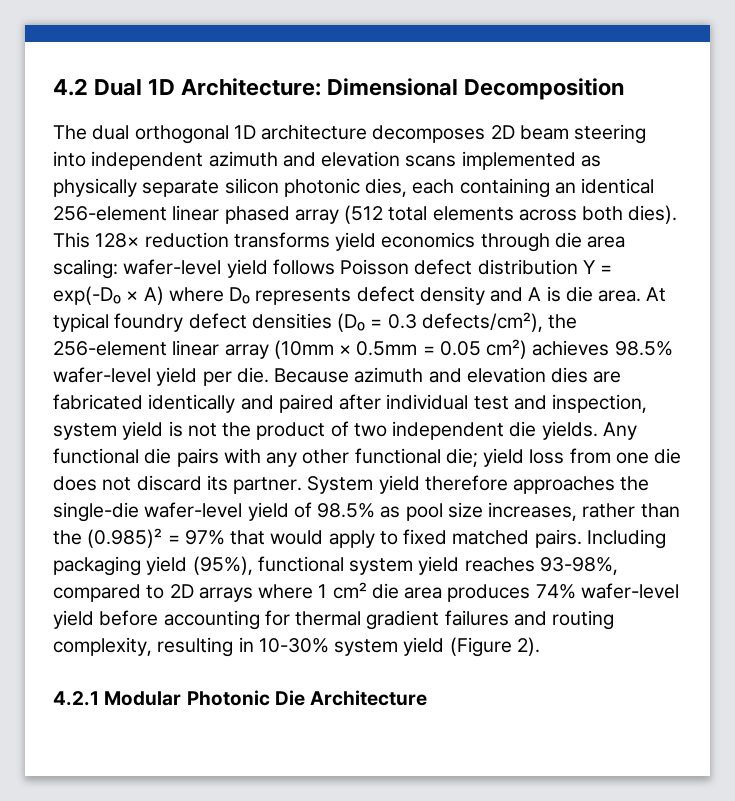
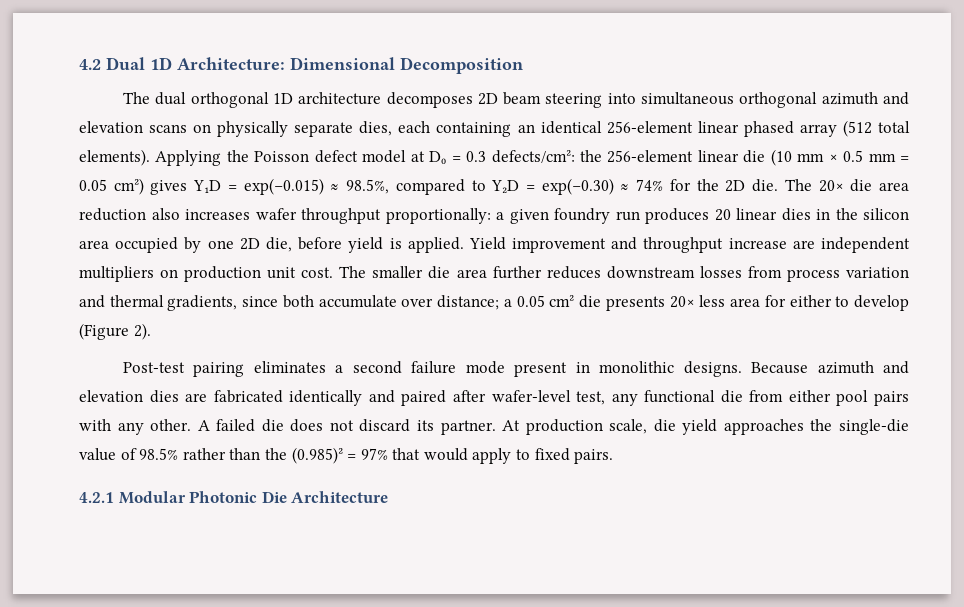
[91,151,204,170] independent -> [641,92,818,108] simultaneous orthogonal
[461,151,601,170] [53,178,360,197] implemented as physically separate silicon photonic -> [193,121,354,137] on physically separate
[432,205,678,224] [53,232,626,252] [53,259,613,279] [53,286,667,305] [53,313,366,332] elements across both dies). This 128× reduction transforms yield economics through die area scaling: wafer-level yield follows Poisson defect distribution Y = exp(-D₀ × A) where D₀ represents defect density and A is die area. At typical foundry defect densities (D₀ -> [79,149,447,166] elements). Applying the Poisson defect model at D₀
[421,312,543,332] defects/cm²), -> [491,150,575,163] defects/cm²:
[224,339,673,359] [53,367,269,386] array (10mm × 0.5mm = 0.05 cm²) achieves 98.5% wafer-level yield per die. -> [743,149,910,166] [79,178,910,195] [79,208,909,224] [79,237,910,253] [79,266,910,282] [79,295,909,311] [79,323,151,340] [123,361,742,377] die (10 mm × 0.5 mm = 0.05 cm²) gives Y₁D = exp(−0.015) ≈ 98.5%, compared to Y₂D = exp(−0.30) ≈ 74% for the 2D die. The 20× die area reduction also increases wafer throughput proportionally: a given foundry run produces 20 linear dies in the silicon area occupied by one 2D die, before yield is applied. Yield improvement and throughput increase are independent multipliers on production unit cost. The smaller die area further reduces downstream losses from process variation and thermal gradients, since both accumulate over distance; a 0.05 cm² die presents 20× less area for either to develop (Figure 2). // Post-test pairing eliminates a second failure mode present in monolithic designs.
[386,394,648,413] [53,421,637,440] [53,448,649,467] individual test and inspection, system yield is not the product of two independent die yields. Any functional die pairs with any other functional die; yield loss from one -> [491,390,909,406] [79,419,256,435] wafer-level test, any functional die from either pool pairs with any other. A failed
[307,475,650,494] [53,502,578,522] System yield therefore approaches the single-die wafer-level yield of 98.5% as pool size increases, -> [502,419,909,435] [79,448,179,461] At production scale, die yield approaches the single-die value of 98.5%
[452,530,530,545] matched -> (570, 454) none
[586,529,666,549] [53,556,618,576] [53,582,679,602] [53,610,615,630] [53,637,540,657] Including packaging yield (95%), functional system yield reaches 93-98%, compared to 2D arrays where 1 cm² die area produces 74% wafer-level yield before accounting for thermal gradient failures and routing complexity, resulting in 10-30% system yield (Figure 2). -> (614, 456) none

